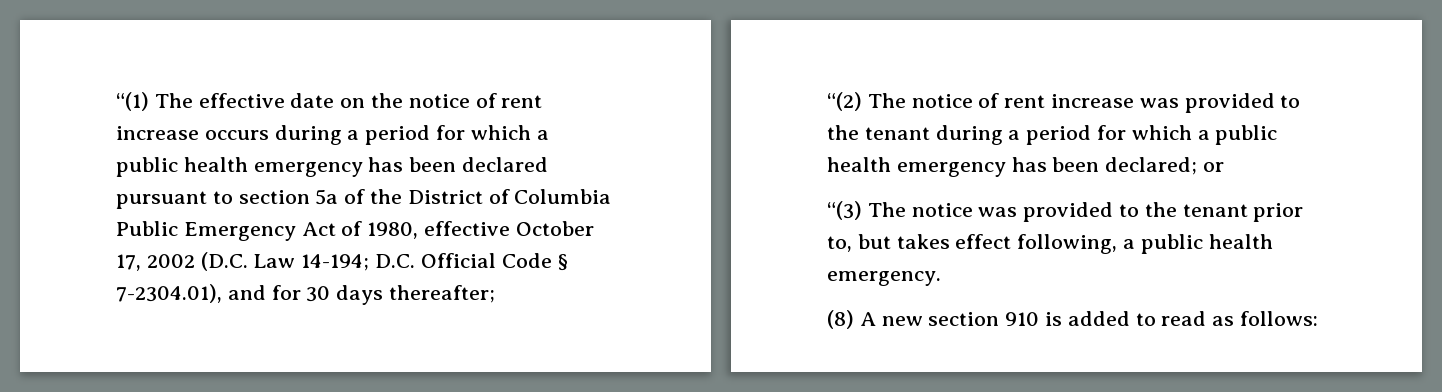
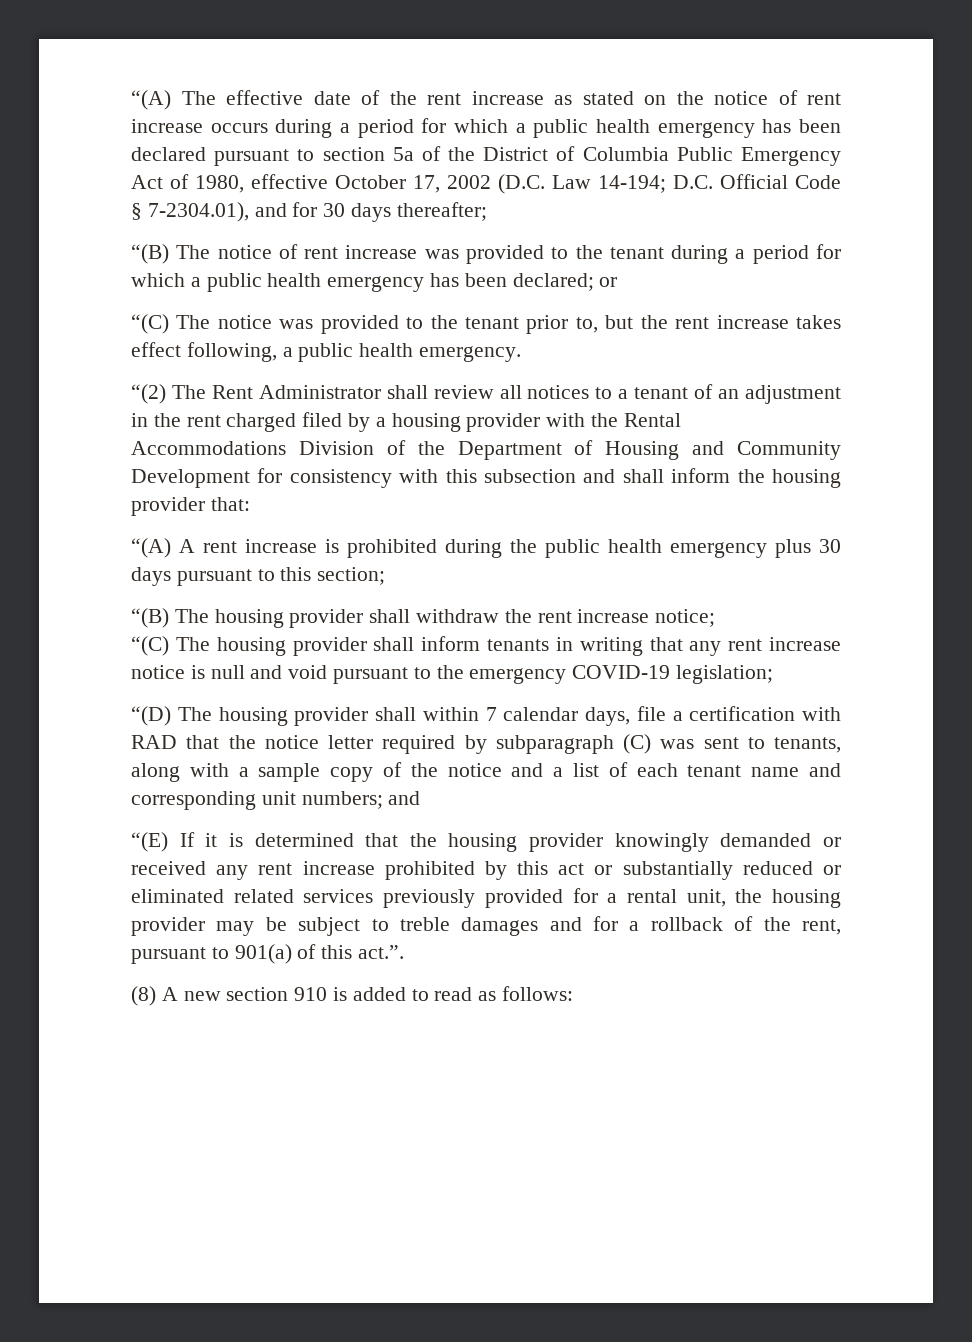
[116,92,149,111] “(1) -> [131,90,171,110] “(A)
(335, 100) none -> [361,90,634,105] of the rent increase as stated
[827,92,862,111] “(2) -> [131,244,169,264] “(B)
[827,201,862,220] “(3) -> [131,314,169,334] “(C)
(891, 241) none -> [640,315,789,329] the rent increase
(941, 278) none -> [131,384,841,404] [131,412,681,432] [131,440,841,460] [131,468,841,488] [131,497,250,516] [131,538,841,558] [131,567,386,586] [131,608,716,628] [131,636,841,656] [131,665,774,684] [131,706,841,726] [131,734,841,754] [131,762,841,782] [131,791,421,810] [131,832,841,852] [131,861,841,880] [131,888,841,908] [131,916,841,936] [131,944,405,964] // “(2) The Rent Administrator shall review all notices to a tenant of an adjustment in the rent charged filed by a housing provider with the Rental Accommodations Division of the Department of Housing and Community Development for consistency with this subsection and shall inform the housing provider that: // “(A) A rent increase is prohibited during the public health emergency plus 30 days pursuant to this section; // “(B) The housing provider shall withdraw the rent increase notice; // “(C) The housing provider shall inform tenants in writing that any rent increase notice is null and void pursuant to the emergency COVID-19 legislation; // “(D) The housing provider shall within 7 calendar days, file a certification with RAD that the notice letter required by subparagraph (C) was sent to tenants, along with a sample copy of the notice and a list of each tenant name and corresponding unit numbers; and // “(E) If it is determined that the housing provider knowingly demanded or received any rent increase prohibited by this act or substantially reduced or eliminated related services previously provided for a rental unit, the housing provider may be subject to treble damages and for a rollback of the rent, pursuant to 901(a) of this act.”.

